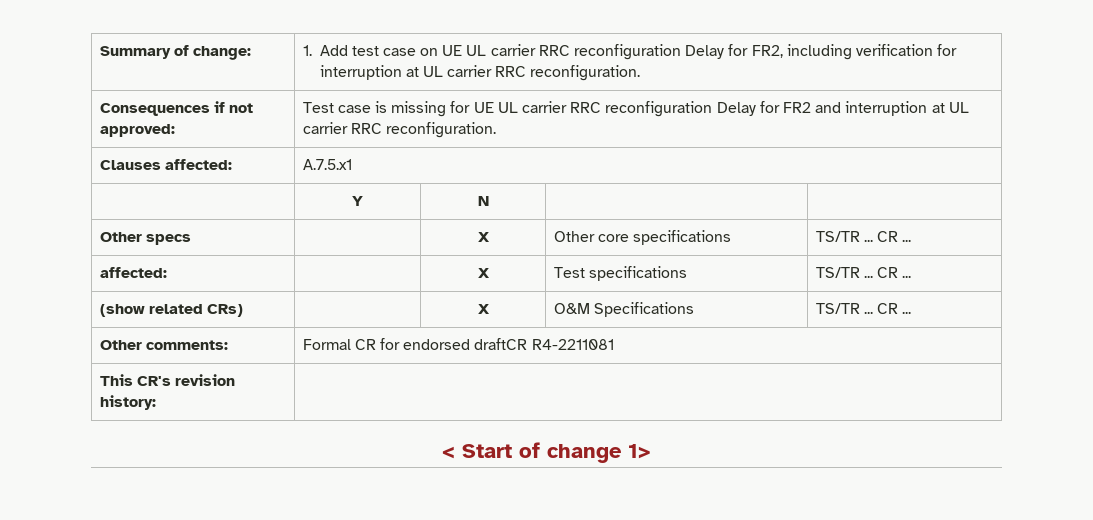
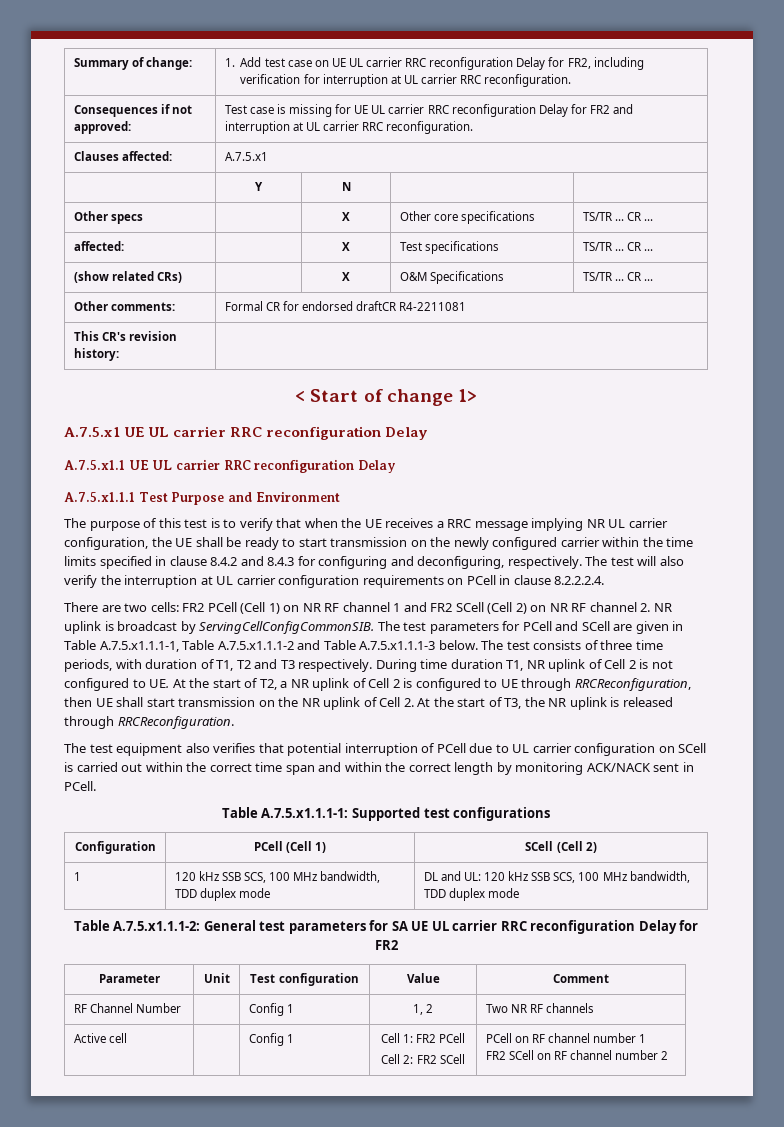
(651, 451) none -> [64,426,429,440] [64,459,396,473] [64,491,340,505] [64,518,668,531] [64,537,694,550] [64,556,684,569] [64,575,605,588] [64,602,672,614] [64,621,684,634] [64,640,663,652] [64,659,673,672] [64,678,691,691] [64,697,673,710] [64,716,234,729] [64,743,707,756] [64,762,694,775] [64,781,96,791] [221,807,551,821] [74,841,156,854] [253,841,327,853] [525,841,597,853] [73,872,81,881] [174,871,381,883] [174,888,270,901] [423,871,690,883] [423,888,519,901] [73,920,699,934] [374,940,398,950] [98,974,160,983] [203,973,230,983] [250,973,359,986] [406,973,440,983] [553,974,609,983] [73,1003,181,1013] [248,1003,294,1016] [412,1004,434,1015] [485,1003,595,1013] [73,1033,127,1043] [248,1033,294,1046] [380,1033,466,1043] [381,1054,465,1064] [485,1033,647,1043] [485,1050,669,1060] // A.7.5.x1 UE UL carrier RRC reconfiguration Delay // A.7.5.x1.1 UE UL carrier RRC reconfiguration Delay // A.7.5.x1.1.1 Test Purpose and Environment // The purpose of this test is to verify that when the UE receives a RRC message implying NR UL carrier configuration, the UE shall be ready to start transmission on the newly configured carrier within the time limits specified in clause 8.4.2 and 8.4.3 for configuring and deconfiguring, respectively. The test will also verify the interruption at UL carrier configuration requirements on PCell in clause 8.2.2.2.4. // There are two cells: FR2 PCell (Cell 1) on NR RF channel 1 and FR2 SCell (Cell 2) on NR RF channel 2. NR uplink is broadcast by ServingCellConfigCommonSIB. The test parameters for PCell and SCell are given in Table A.7.5.x1.1.1-1, Table A.7.5.x1.1.1-2 and Table A.7.5.x1.1.1-3 below. The test consists of three time periods, with duration of T1, T2 and T3 respectively. During time duration T1, NR uplink of Cell 2 is not configured to UE. At the start of T2, a NR uplink of Cell 2 is configured to UE through RRCReconfiguration, then UE shall start transmission on the NR uplink of Cell 2. At the start of T3, the NR uplink is released through RRCReconfiguration. // The test equipment also verifies that potential interruption of PCell due to UL carrier configuration on SCell is carried out within the correct time span and within the correct length by monitoring ACK/NACK sent in PCell. // Table A.7.5.x1.1.1-1: Supported test configurations // Configuration | PCell (Cell 1) | SCell (Cell 2) // 1 | 120 kHz SSB SCS, 100 MHz bandwidth, TDD duplex mode | DL and UL: 120 kHz SSB SCS, 100 MHz bandwidth, TDD duplex mode // Table A.7.5.x1.1.1-2: General test parameters for SA UE UL carrier RRC reconfiguration Delay for FR2 // Parameter | Unit | Test configuration | Value | Comment // RF Channel Number | | Config 1 | 1, 2 | Two NR RF channels // Active cell | | Config 1 | Cell 1: FR2 PCell // Cell 2: FR2 SCell | PCell on RF channel number 1 // FR2 SCell on RF channel number 2

